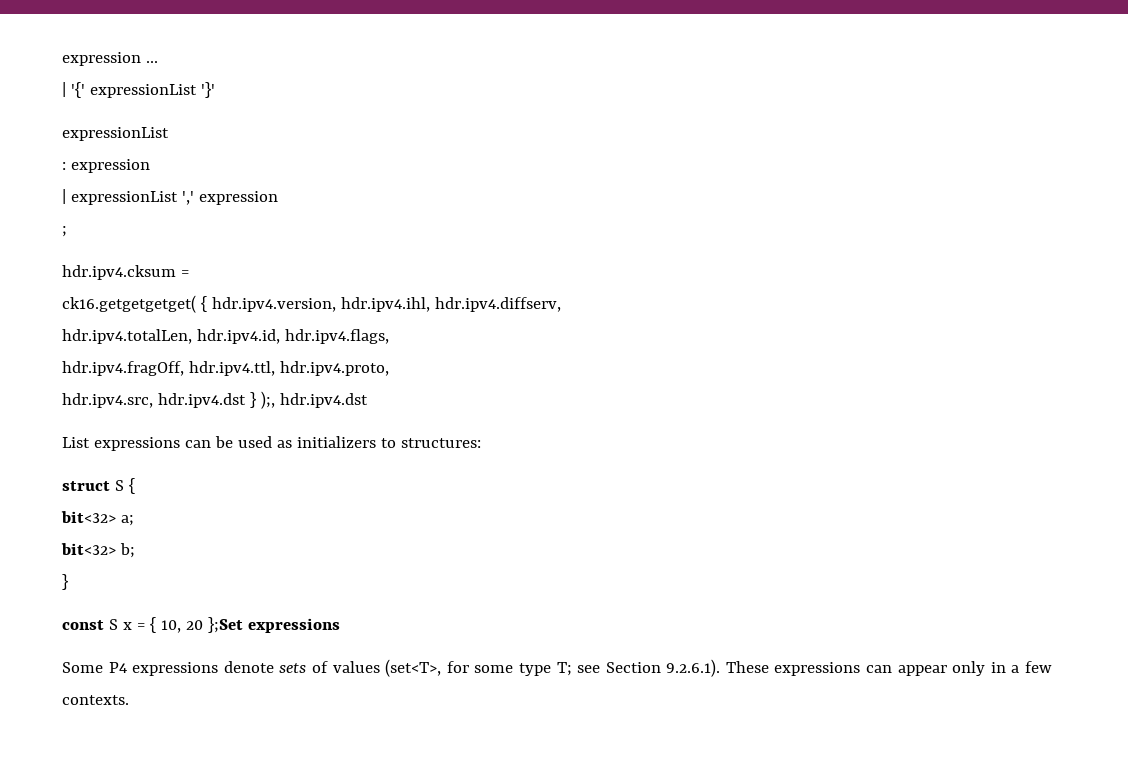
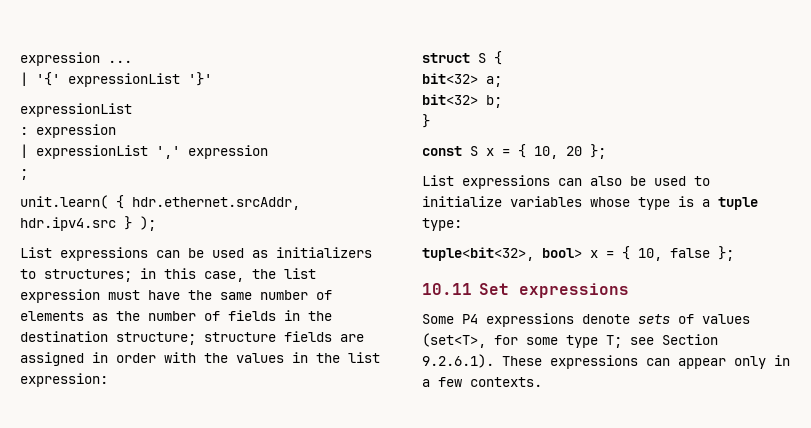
[62,265,189,280] [62,295,561,313] [62,329,389,344] [62,361,389,376] [62,391,368,409] hdr.ipv4.cksum = // ck16.getgetgetget( { hdr.ipv4.version, hdr.ipv4.ihl, hdr.ipv4.diffserv, // hdr.ipv4.totalLen, hdr.ipv4.id, hdr.ipv4.flags, // hdr.ipv4.fragOff, hdr.ipv4.ttl, hdr.ipv4.proto, // hdr.ipv4.src, hdr.ipv4.dst } );, hdr.ipv4.dst -> [20,195,300,210] [20,216,156,231] unit.learn( { hdr.ethernet.srcAddr, hdr.ipv4.src } );
[400,438,481,448] structures: -> [44,268,316,282] [20,289,332,303] [20,310,332,321] [20,331,364,345] [20,352,380,366] [20,373,108,387] structures; in this case, the list expression must have the same number of elements as the number of fields in the destination structure; structure fields are assigned in order with the values in the list expression:
[207,617,243,633] };Set -> [590,144,606,159] [422,175,710,189] [422,196,758,210] [422,218,462,231] [422,246,734,261] [422,283,509,295] }; // List expressions can also be used to initialize variables whose type is a tuple type: // tuple<bit<32>, bool> x = { 10, false }; // 10.11 Set

